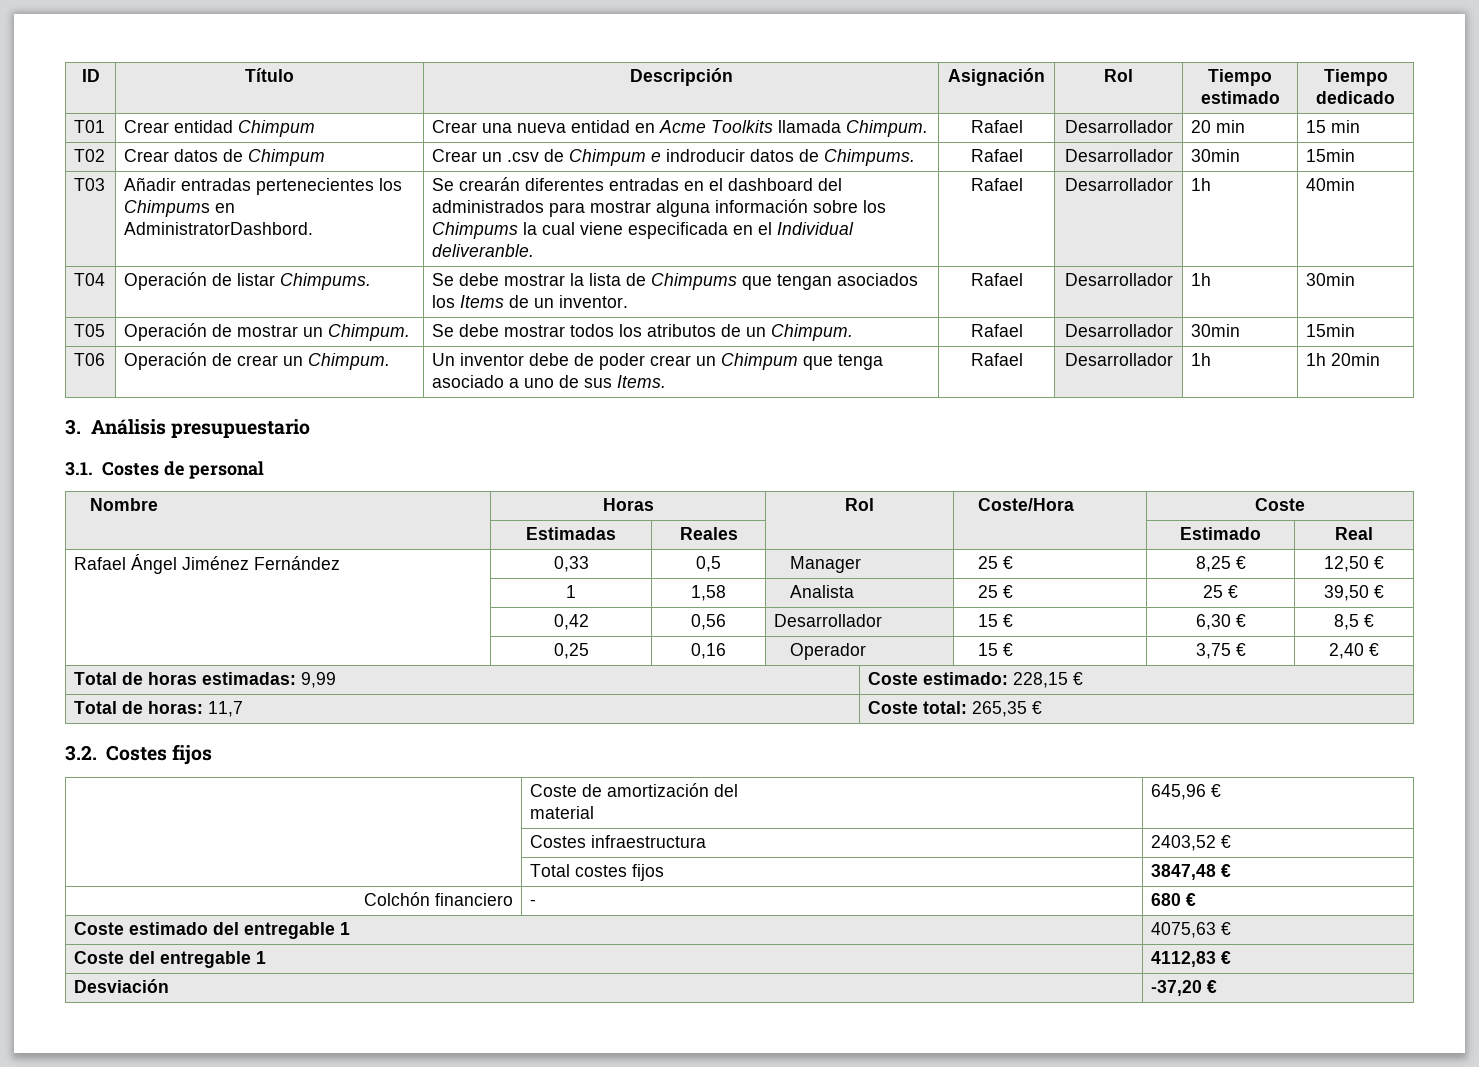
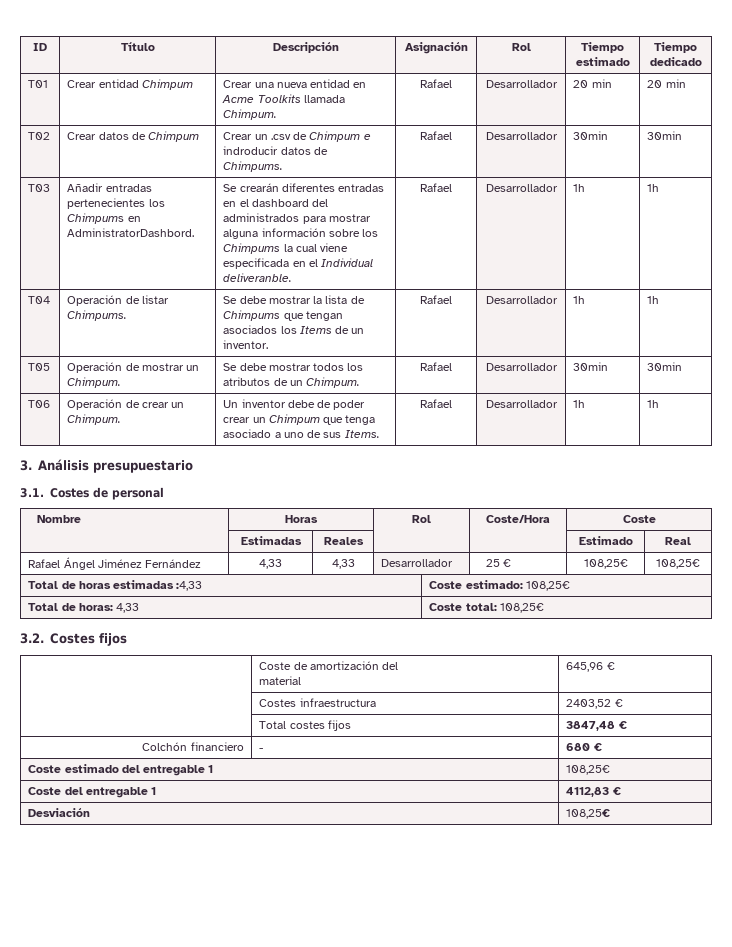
[1306,120,1327,133] 15 -> [647,80,663,88] 20
[1306,149,1356,162] 15min -> [647,131,683,140] 30min
[1306,178,1356,191] 40min -> [647,184,660,192] 1h
[1306,273,1356,286] 30min -> [647,296,660,304] 1h
[1306,324,1356,337] 15min -> [647,362,683,371] 30min
[1331,353,1381,366] 20min -> (660, 404) none
[553,556,589,572] [696,556,721,572] [789,556,861,573] [977,556,1013,569] [1195,556,1246,572] [1324,556,1385,572] [566,585,576,598] [691,585,726,601] [789,585,854,598] [977,585,1013,598] [1203,585,1239,598] [1324,585,1385,601] [553,614,589,630] [691,614,726,630] [774,614,883,627] [977,614,1013,627] [1195,614,1246,630] [1334,614,1375,630] [553,643,589,659] [691,643,726,659] [789,643,866,660] [977,643,1013,656] [1195,643,1246,659] [1329,643,1380,659] 0,33 | 0,5 | Manager | 25 € | 8,25 € | 12,50 € // | 1 | 1,58 | Analista | 25 € | 25 € | 39,50 € // | 0,42 | 0,56 | Desarrollador | 15 € | 6,30 € | 8,5 € // | 0,25 | 0,16 | Operador | 15 € | 3,75 € | 2,40 € -> [259,559,282,569] [331,559,355,569] [381,559,454,567] [485,559,512,567] [583,559,628,569] [656,559,700,569] 4,33 | 4,33 | Desarrollador | 25 € | 108,25€ | 108,25€
[202,672,337,688] estimadas: 9,99 -> [113,580,203,591] estimadas :4,33
[1013,672,1084,688] 228,15 € -> [525,581,570,591] 108,25€
[208,701,244,717] 11,7 -> [116,603,140,613] 4,33
[972,701,1043,717] 265,35 € -> [499,603,544,613] 108,25€
[1151,922,1232,938] 4075,63 € -> [566,765,611,775] 108,25€
[1151,980,1218,996] -37,20 € -> [566,809,611,819] 108,25€

